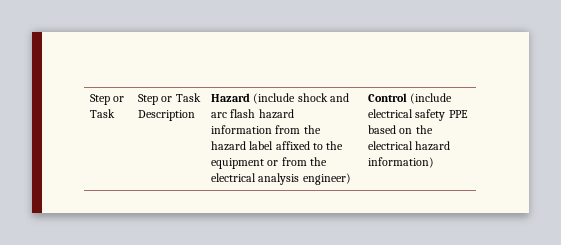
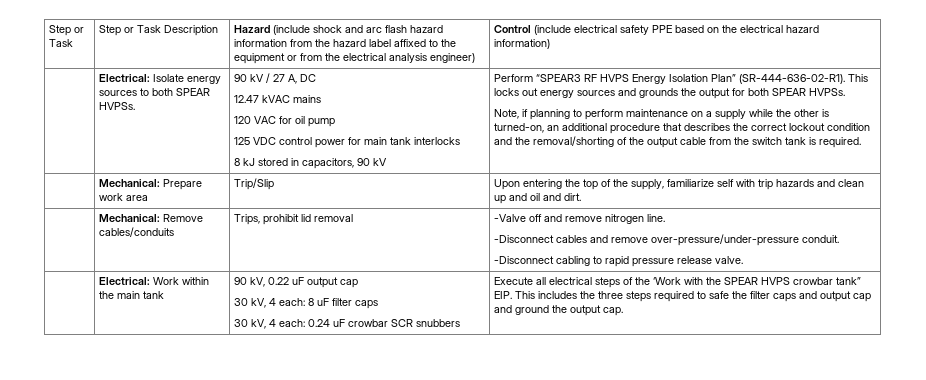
(435, 162) none -> [98,74,221,84] [98,88,210,96] [98,102,135,110] [233,73,316,84] [233,95,321,103] [233,116,335,127] [233,137,460,148] [233,158,387,169] [493,74,868,84] [493,88,845,99] [493,109,829,120] [493,123,870,134] [493,136,861,148] [98,179,202,190] [98,193,148,201] [233,178,274,190] [493,179,864,190] [493,193,581,204] [98,214,203,222] [98,227,174,237] [233,214,353,225] [493,214,665,224] [493,234,839,246] [493,256,743,267] [98,277,209,285] [98,291,164,299] [233,277,358,288] [233,298,378,309] [233,319,460,329] [493,277,861,288] [493,291,871,302] [493,305,623,316] // | Electrical: Isolate energy sources to both SPEAR HVPSs. | 90 kV / 27 A, DC // 12.47 kVAC mains // 120 VAC for oil pump // 125 VDC control power for main tank interlocks // 8 kJ stored in capacitors, 90 kV | Perform “SPEAR3 RF HVPS Energy Isolation Plan” (SR-444-636-02-R1). This locks out energy sources and grounds the output for both SPEAR HVPSs. // Note, if planning to perform maintenance on a supply while the other is turned-on, an additional procedure that describes the correct lockout condition and the removal/shorting of the output cable from the switch tank is required. // | Mechanical: Prepare work area | Trip/Slip | Upon entering the top of the supply, familiarize self with trip hazards and clean up and oil and dirt. // | Mechanical: Remove cables/conduits | Trips, prohibit lid removal | -Valve off and remove nitrogen line. // -Disconnect cables and remove over-pressure/under-pressure conduit. // -Disconnect cabling to rapid pressure release valve. // | Electrical: Work within the main tank | 90 kV, 0.22 uF output cap // 30 kV, 4 each: 8 uF filter caps // 30 kV, 4 each: 0.24 uF crowbar SCR snubbers | Execute all electrical steps of the ‘Work with the SPEAR HVPS crowbar tank” EIP. This includes the three steps required to safe the filter caps and output cap and ground the output cap.

